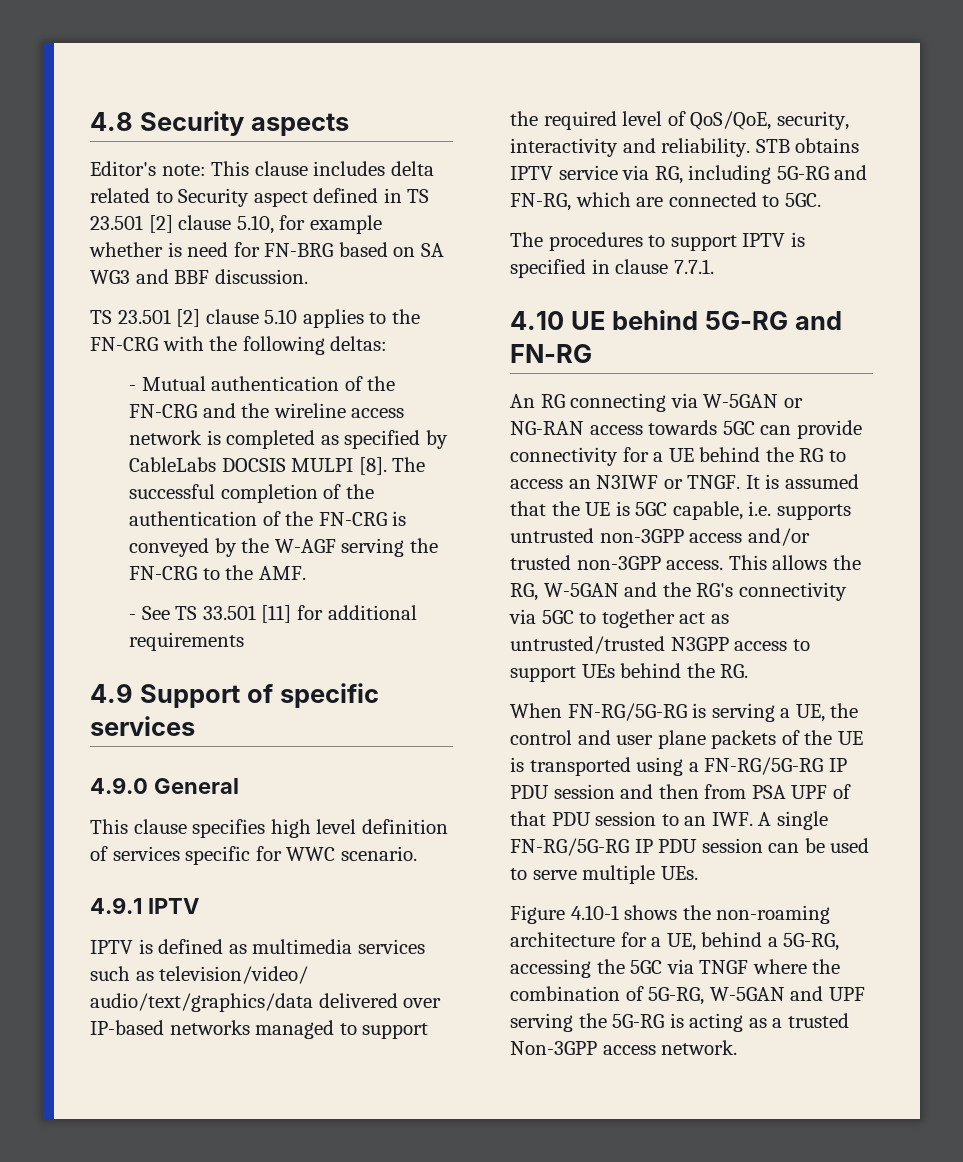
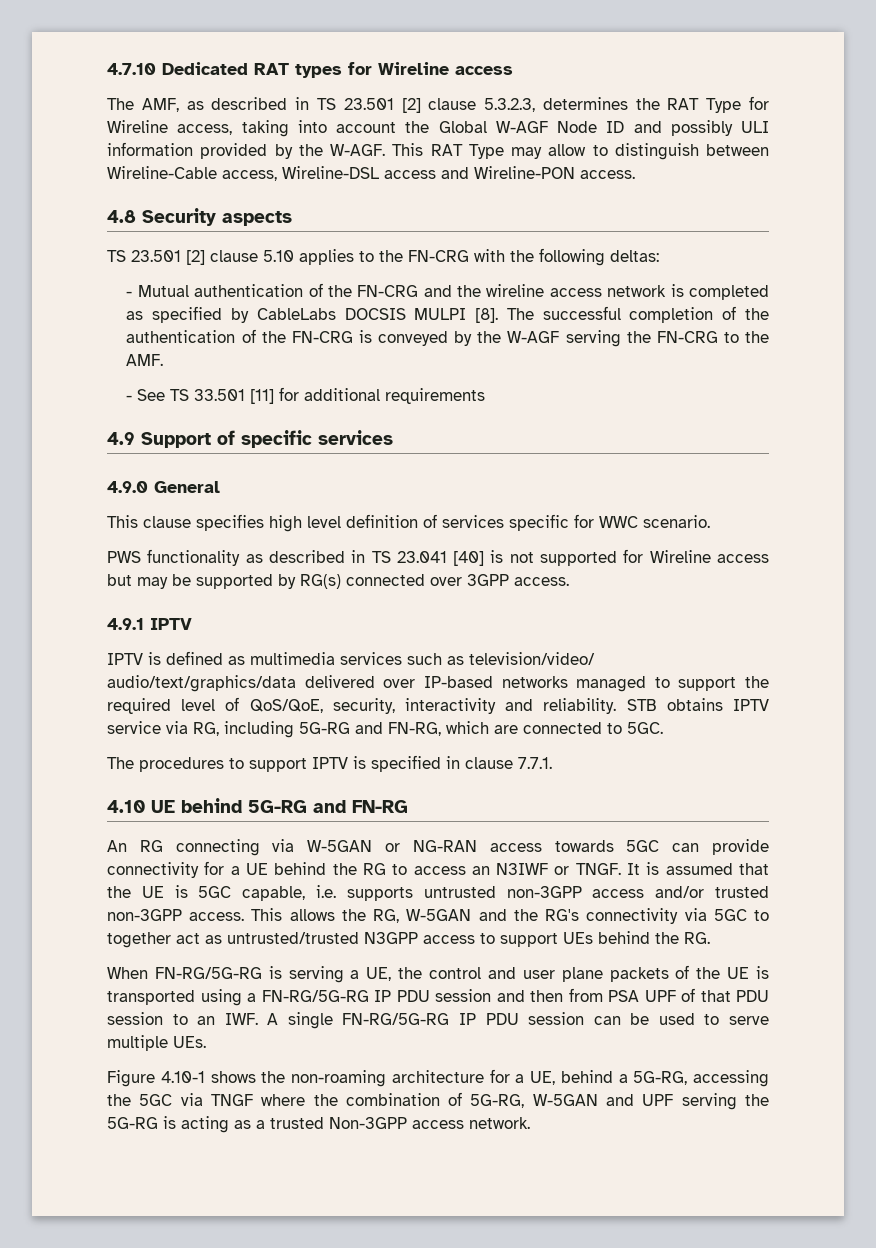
[90,111,349,136] [90,161,434,176] [90,188,379,207] 4.8 Security aspects // Editor's note: This clause includes delta related to Security aspect defined -> [107,62,513,78] [107,97,288,112] 4.7.10 Dedicated RAT types for Wireline access // The AMF, as described
[236,215,382,234] [89,242,444,257] [90,269,308,284] 5.10, for example whether is need for FN-BRG based on SA WG3 and BBF discussion. -> [484,96,770,113] [107,120,769,137] [107,142,769,160] [107,166,635,181] [107,208,292,226] 5.3.2.3, determines the RAT Type for Wireline access, taking into account the Global W-AGF Node ID and possibly ULI information provided by the W-AGF. This RAT Type may allow to distinguish between Wireline-Cable access, Wireline-DSL access and Wireline-PON access. // 4.8 Security aspects
(417, 853) none -> [107,549,769,566] [107,574,569,589] // PWS functionality as described in TS 23.041 [40] is not supported for Wireline access but may be supported by RG(s) connected over 3GPP access.

